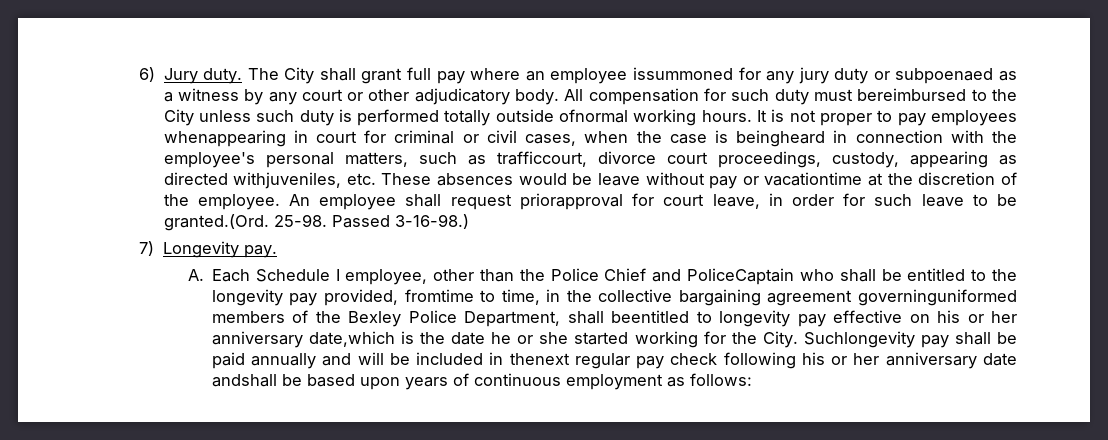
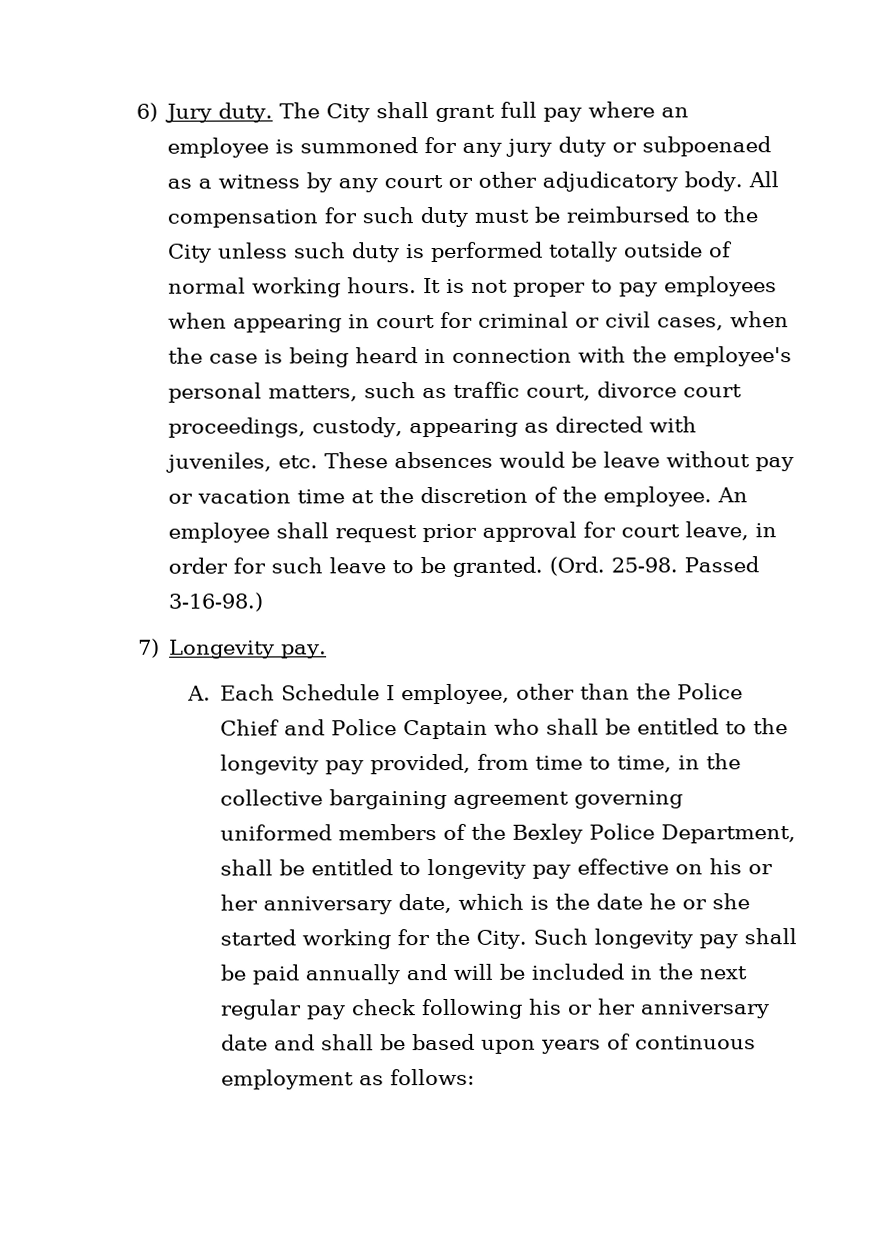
[632,67,733,80] issummoned -> [275,137,419,154] is summoned
[857,88,967,101] bereimbursed -> [534,206,690,223] be reimbursed
[559,109,629,123] ofnormal -> [708,241,734,258] [168,277,247,294] of normal
[163,130,286,147] whenappearing -> [168,312,343,333] when appearing
[736,130,826,147] beingheard -> [289,347,419,368] being heard
[496,151,587,167] trafficcourt, -> [453,381,592,401] traffic court,
[233,172,342,189] withjuveniles, -> [649,416,698,433] [165,452,273,473] with juveniles,
[764,172,863,186] vacationtime -> [197,489,346,504] vacation time
[519,193,623,210] priorapproval -> [422,521,578,543] prior approval
[163,214,269,231] granted.(Ord. -> [452,556,606,577] granted. (Ord.
[687,268,795,285] PoliceCaptain -> [331,719,489,740] Police Captain
[404,289,474,302] fromtime -> [477,753,584,770] from time
[858,289,1017,306] governinguniformed -> [574,790,684,809] [220,824,333,841] governing uniformed
[611,310,690,323] beentitled -> [279,859,394,876] be entitled
[308,331,395,347] date,which -> [398,893,525,914] date, which
[803,331,915,348] Suchlongevity -> [533,928,694,949] Such longevity
[509,353,570,365] thenext -> [658,963,748,980] the next
[211,374,277,387] andshall -> [274,1034,375,1051] and shall

